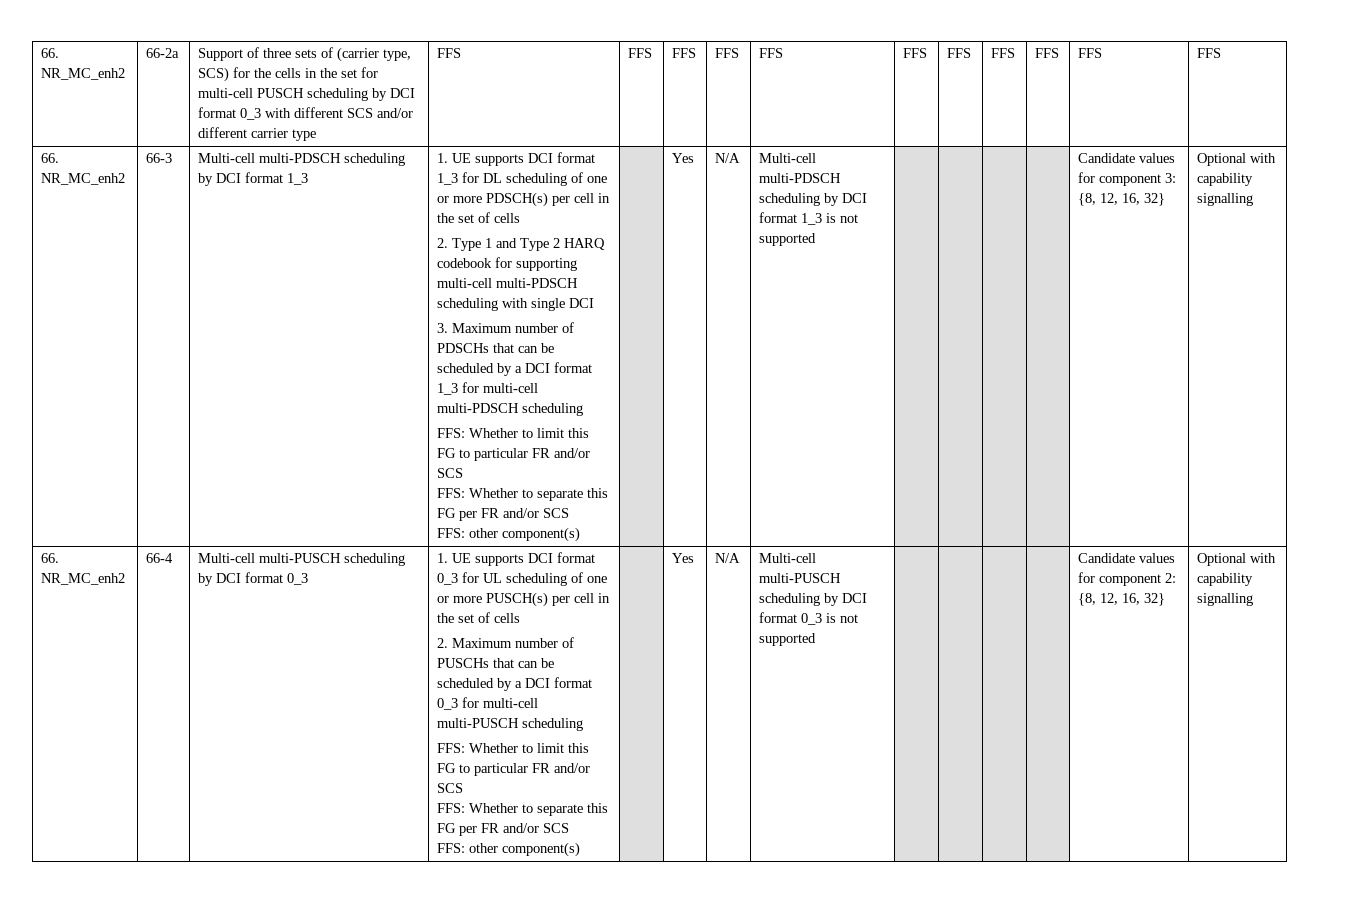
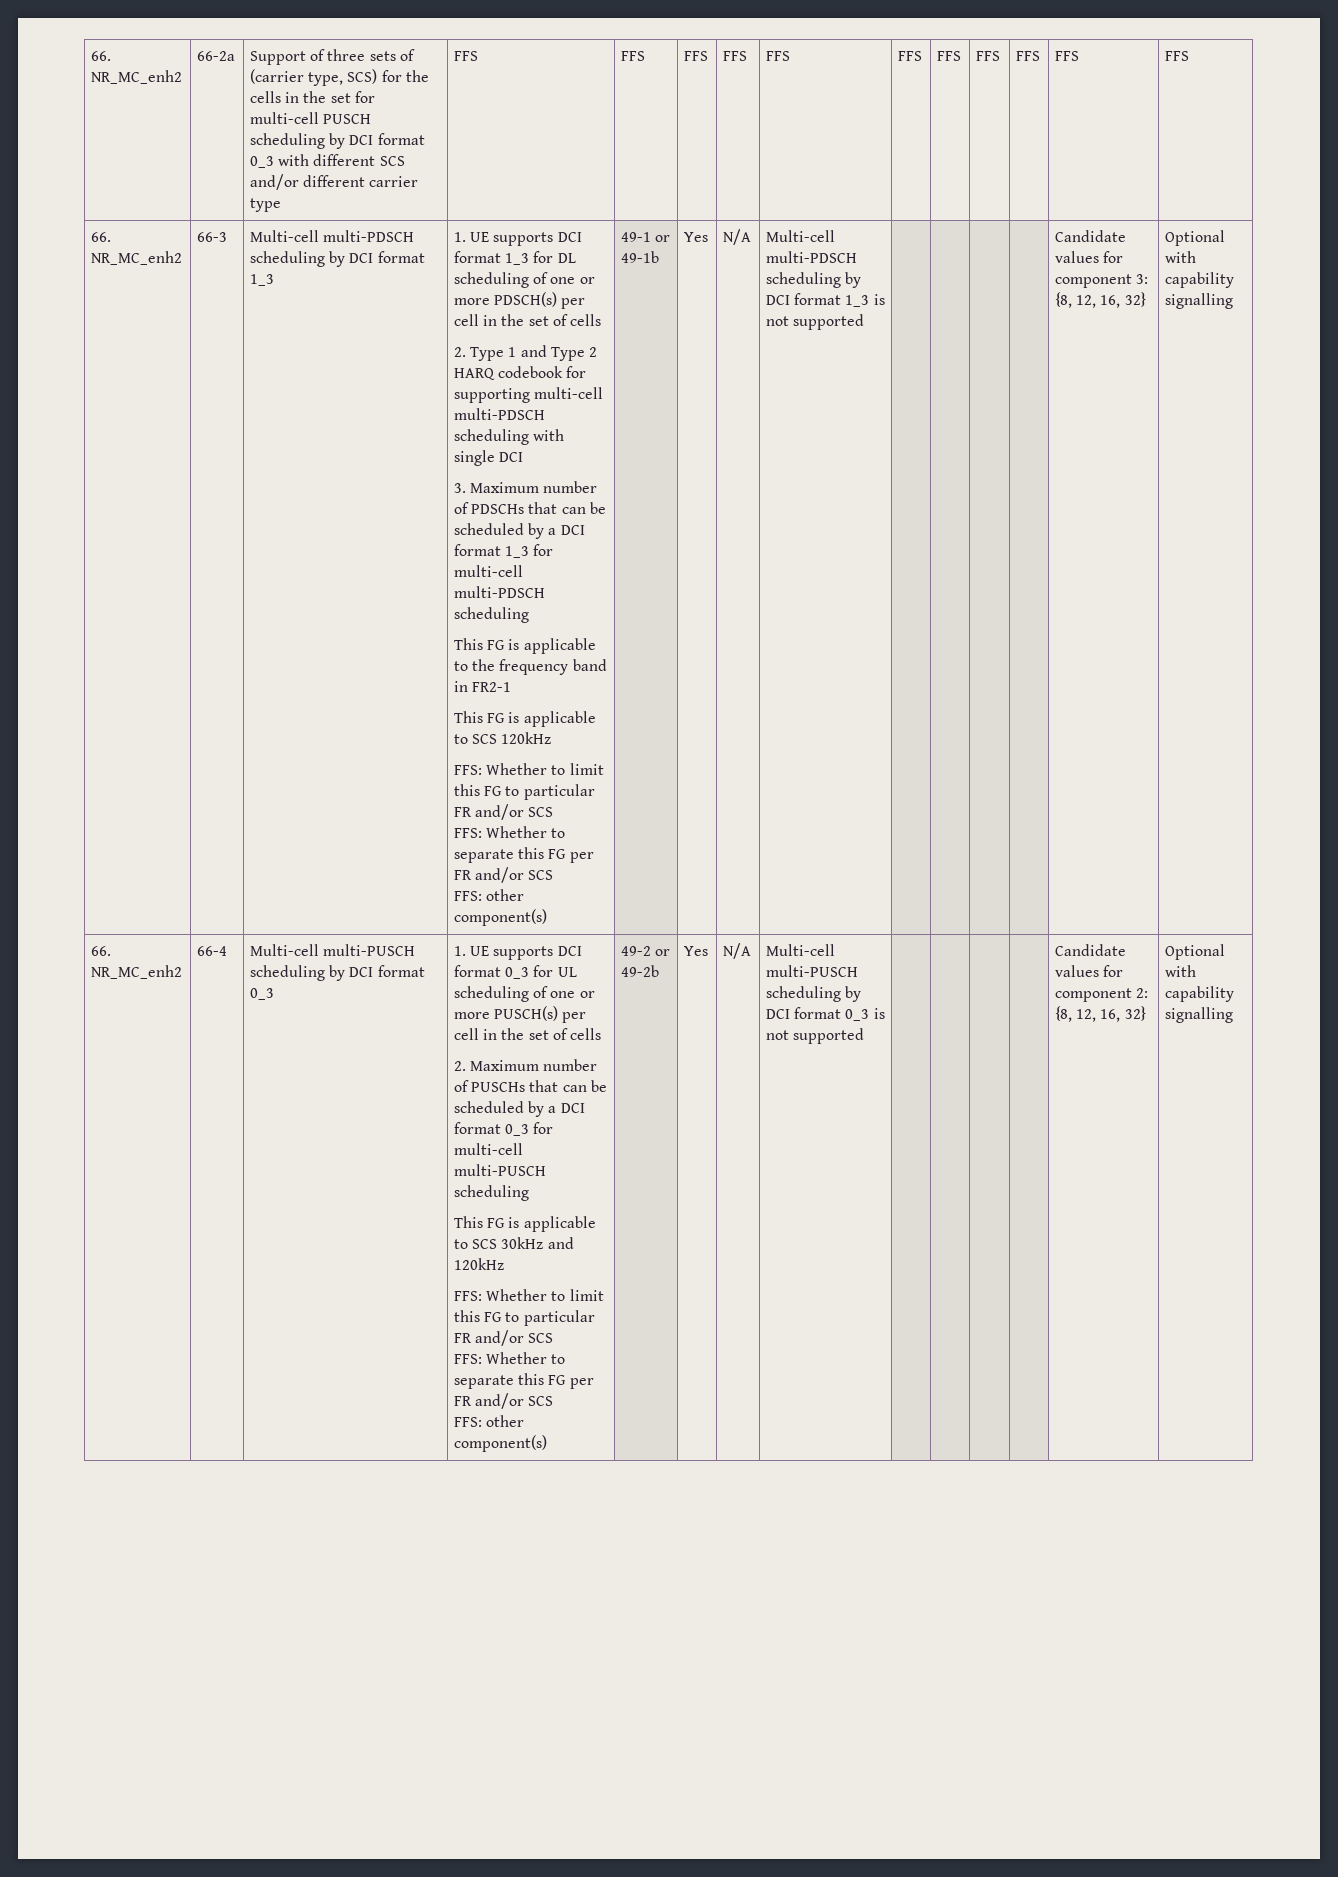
(584, 409) none -> [454,638,596,654] [454,659,607,675] [454,681,512,692] [454,711,596,727] [454,732,552,744] // This FG is applicable to the frequency band in FR2-1 // This FG is applicable to SCS 120kHz
(581, 534) none -> [621,232,671,242] [621,251,660,263] 49-1 or 49-1b
(584, 724) none -> [454,1216,596,1232] [454,1237,574,1249] [454,1258,505,1270] // This FG is applicable to SCS 30kHz and 120kHz
(581, 849) none -> [621,946,671,956] [621,965,660,977] 49-2 or 49-2b

